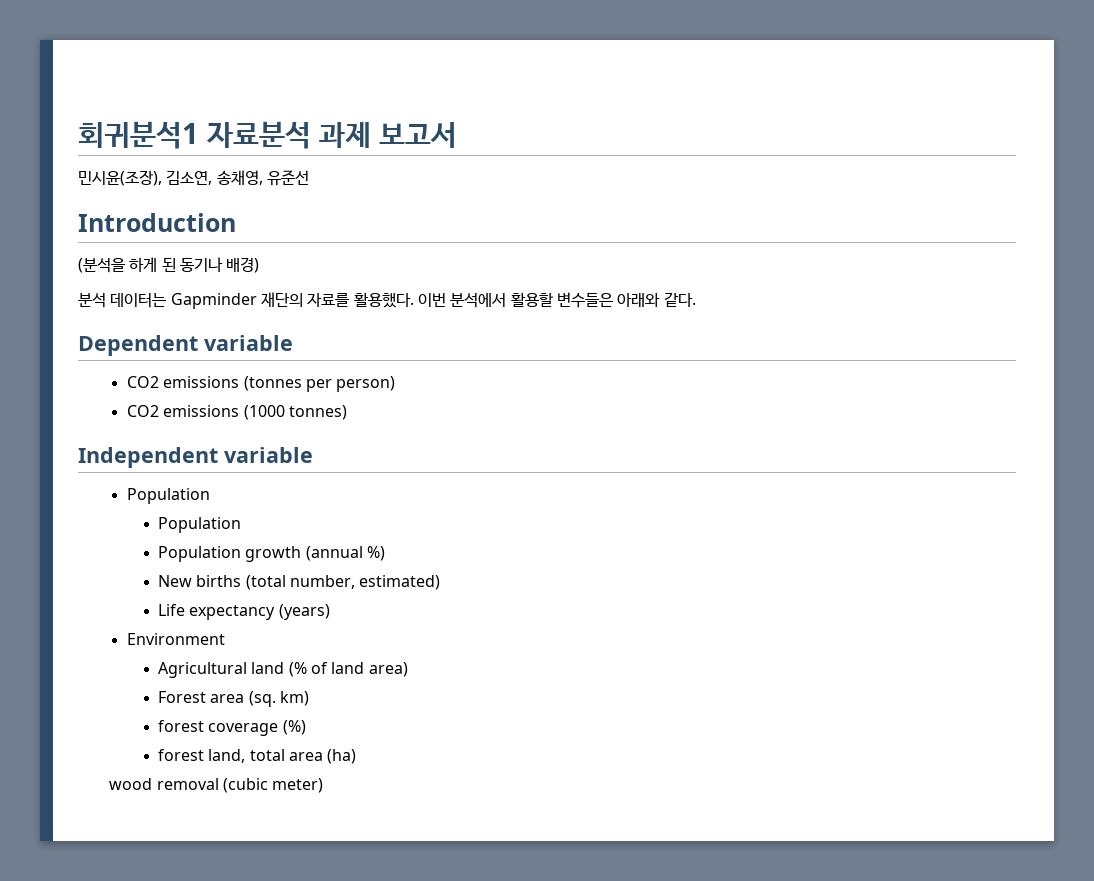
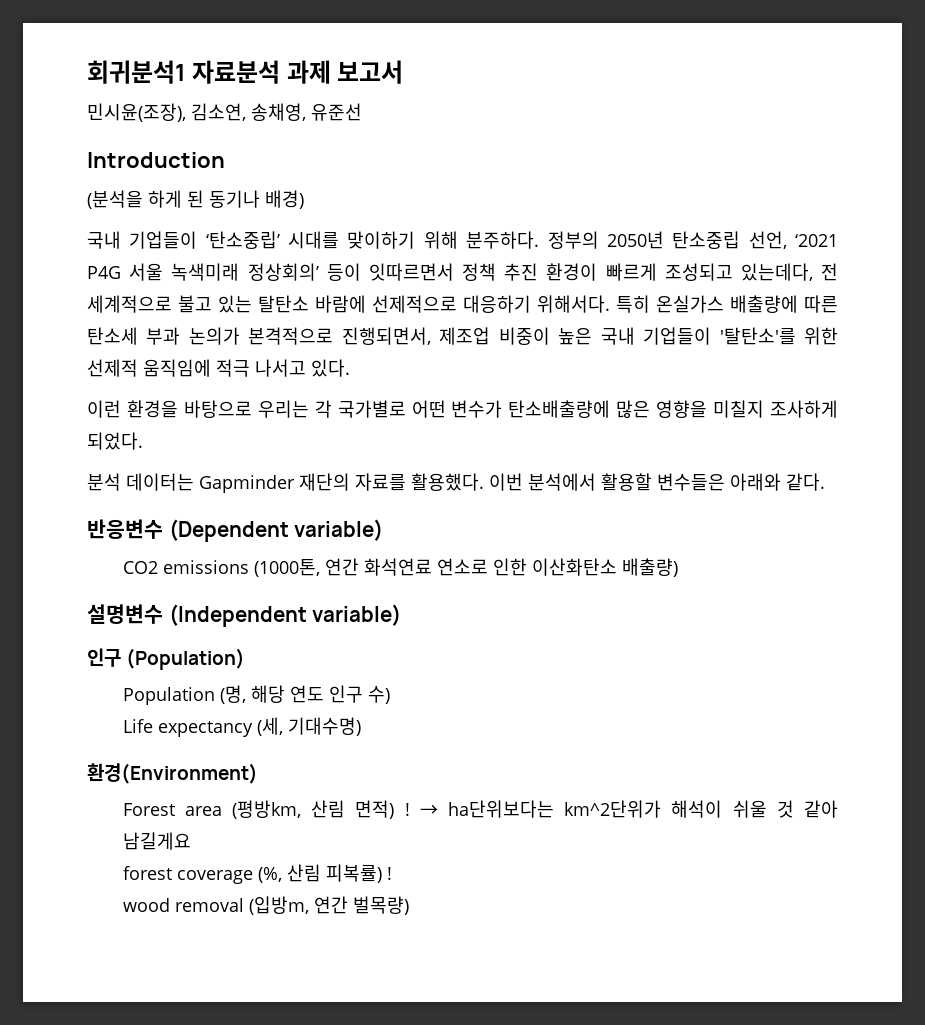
(260, 265) none -> [87,231,838,249] [87,263,838,281] [87,295,838,313] [87,327,839,345] [87,359,350,377] [87,400,838,418] [87,432,143,450] // 국내 기업들이 ‘탄소중립’ 시대를 맞이하기 위해 분주하다. 정부의 2050년 탄소중립 선언, ‘2021 P4G 서울 녹색미래 정상회의’ 등이 잇따르면서 정책 추진 환경이 빠르게 조성되고 있는데다, 전 세계적으로 불고 있는 탈탄소 바람에 선제적으로 대응하기 위해서다. 특히 온실가스 배출량에 따른 탄소세 부과 논의가 본격적으로 진행되면서, 제조업 비중이 높은 국내 기업들이 '탈탄소'를 위한 선제적 움직임에 적극 나서고 있다. // 이런 환경을 바탕으로 우리는 각 국가별로 어떤 변수가 탄소배출량에 많은 영향을 미칠지 조사하게 되었다.
[78,335,293,356] [126,376,396,392] [126,405,347,420] [78,447,313,468] [126,488,210,504] [158,517,242,533] [158,546,386,562] [158,575,441,590] [158,604,330,620] [126,633,225,645] [158,662,408,678] [158,691,310,707] [158,720,306,736] [158,749,357,764] Dependent variable // CO2 emissions (tonnes per person) // CO2 emissions (1000 tonnes) // Independent variable // Population // Population // Population growth (annual %) // New births (total number, estimated) // Life expectancy (years) // Environment // Agricultural land (% of land area) // Forest area (sq. km) // forest coverage (%) // forest land, total area (ha) -> [87,519,384,542] [122,558,678,577] [87,604,402,627] [87,648,246,670] [122,685,390,705] [122,717,361,737] [87,763,258,784] [122,800,839,819] [122,832,191,850] [122,864,392,884] 반응변수 (Dependent variable) // CO2 emissions (1000톤, 연간 화석연료 연소로 인한 이산화탄소 배출량) // 설명변수 (Independent variable) // 인구 (Population) // Population (명, 해당 연도 인구 수) // Life expectancy (세, 기대수명) // 환경(Environment) // Forest area (평방km, 산림 면적) ! → ha단위보다는 km^2단위가 해석이 쉬울 것 같아 남길게요 // forest coverage (%, 산림 피복률) !
[222,778,324,793] (cubic meter) -> [248,896,409,915] (입방m, 연간 벌목량)

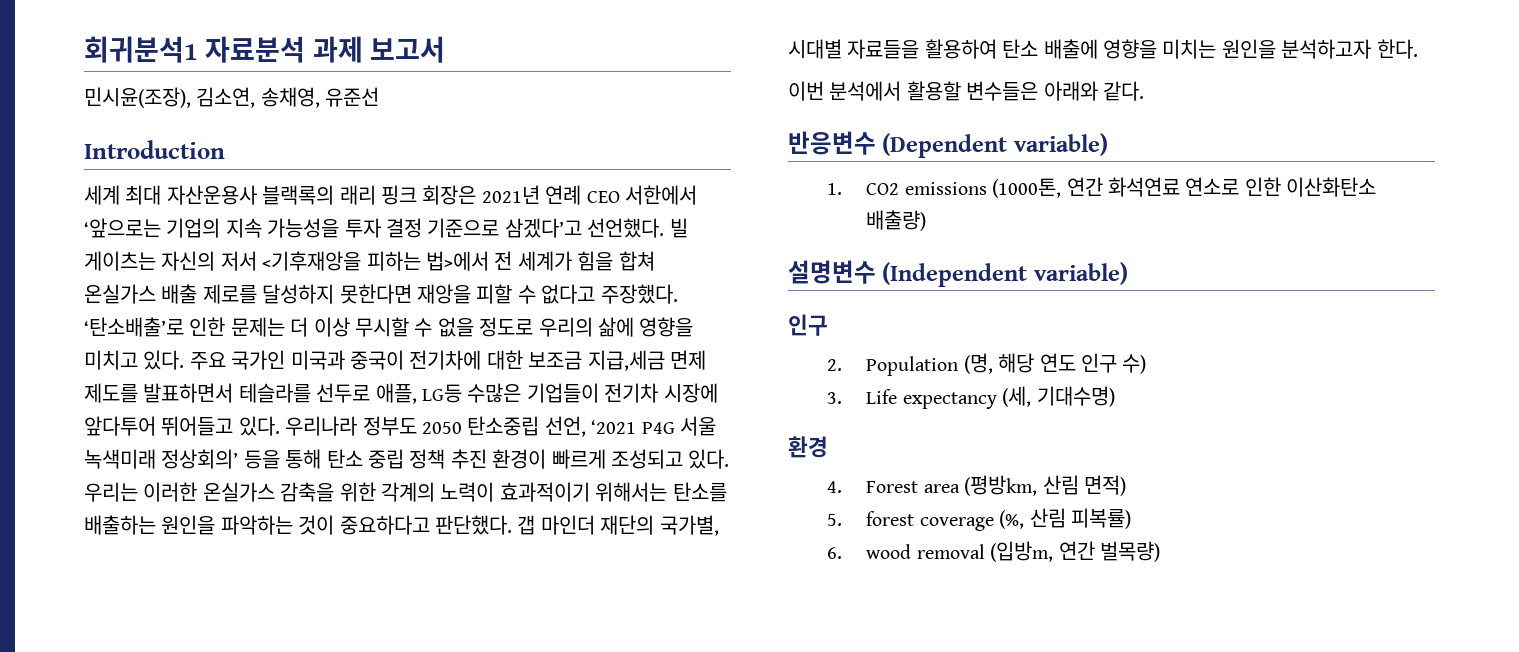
[87,190,304,209] [87,231,664,249] (분석을 하게 된 동기나 배경) // 국내 기업들이 ‘탄소중립’ 시대를 맞이하기 위해 분주하다. 정부의 2050년 -> [84,185,697,205] [84,218,688,238] [84,251,655,271] [84,284,678,304] [84,317,694,337] [84,350,706,371] [84,383,718,404] [84,416,462,436] 세계 최대 자산운용사 블랙록의 래리 핑크 회장은 2021년 연례 CEO 서한에서 ‘앞으로는 기업의 지속 가능성을 투자 결정 기준으로 삼겠다’고 선언했다. 빌 게이츠는 자신의 저서 <기후재앙을 피하는 법>에서 전 세계가 힘을 합쳐 온실가스 배출 제로를 달성하지 못한다면 재앙을 피할 수 없다고 주장했다. ‘탄소배출’로 인한 문제는 더 이상 무시할 수 없을 정도로 우리의 삶에 영향을 미치고 있다. 주요 국가인 미국과 중국이 전기차에 대한 보조금 지급,세금 면제 제도를 발표하면서 테슬라를 선두로 애플, LG등 수많은 기업들이 전기차 시장에 앞다투어 뛰어들고 있다. 우리나라 정부도 2050
[326,263,454,281] 등이 잇따르면서 -> [243,449,404,469] 등을 통해 탄소 중립
[740,263,838,281] [87,295,838,313] [87,327,839,345] [87,359,350,377] [87,400,838,418] [87,432,143,450] [87,473,484,493] 있는데다, 전 세계적으로 불고 있는 탈탄소 바람에 선제적으로 대응하기 위해서다. 특히 온실가스 배출량에 따른 탄소세 부과 논의가 본격적으로 진행되면서, 제조업 비중이 높은 국내 기업들이 '탈탄소'를 위한 선제적 움직임에 적극 나서고 있다. // 이런 환경을 바탕으로 우리는 각 국가별로 어떤 변수가 탄소배출량에 많은 영향을 미칠지 조사하게 되었다. // 분석 데이터는 Gapminder 재단의 자료를 활용했다. -> [688,449,730,469] [84,482,727,502] [84,515,719,536] [788,39,1418,59] 있다. 우리는 이러한 온실가스 감축을 위한 각계의 노력이 효과적이기 위해서는 탄소를 배출하는 원인을 파악하는 것이 중요하다고 판단했다. 갭 마인더 재단의 국가별, 시대별 자료들을 활용하여 탄소 배출에 영향을 미치는 원인을 분석하고자 한다. //
(384, 530) none -> [827,183,843,195] 1.
[126,648,246,670] (Population) // -> [827,359,843,371] // 2.
(390, 695) none -> [827,392,843,404] 3.
[87,763,258,784] 환경(Environment) // -> [788,436,828,458] [827,481,843,493] 환경 // 4.
[404,800,839,818] [122,832,191,850] ! → ha단위보다는 km^2단위가 해석이 쉬울 것 같아 남길게요 // -> [827,514,843,526] // 5.
[386,867,392,880] ! // -> [827,547,843,559] // 6.

